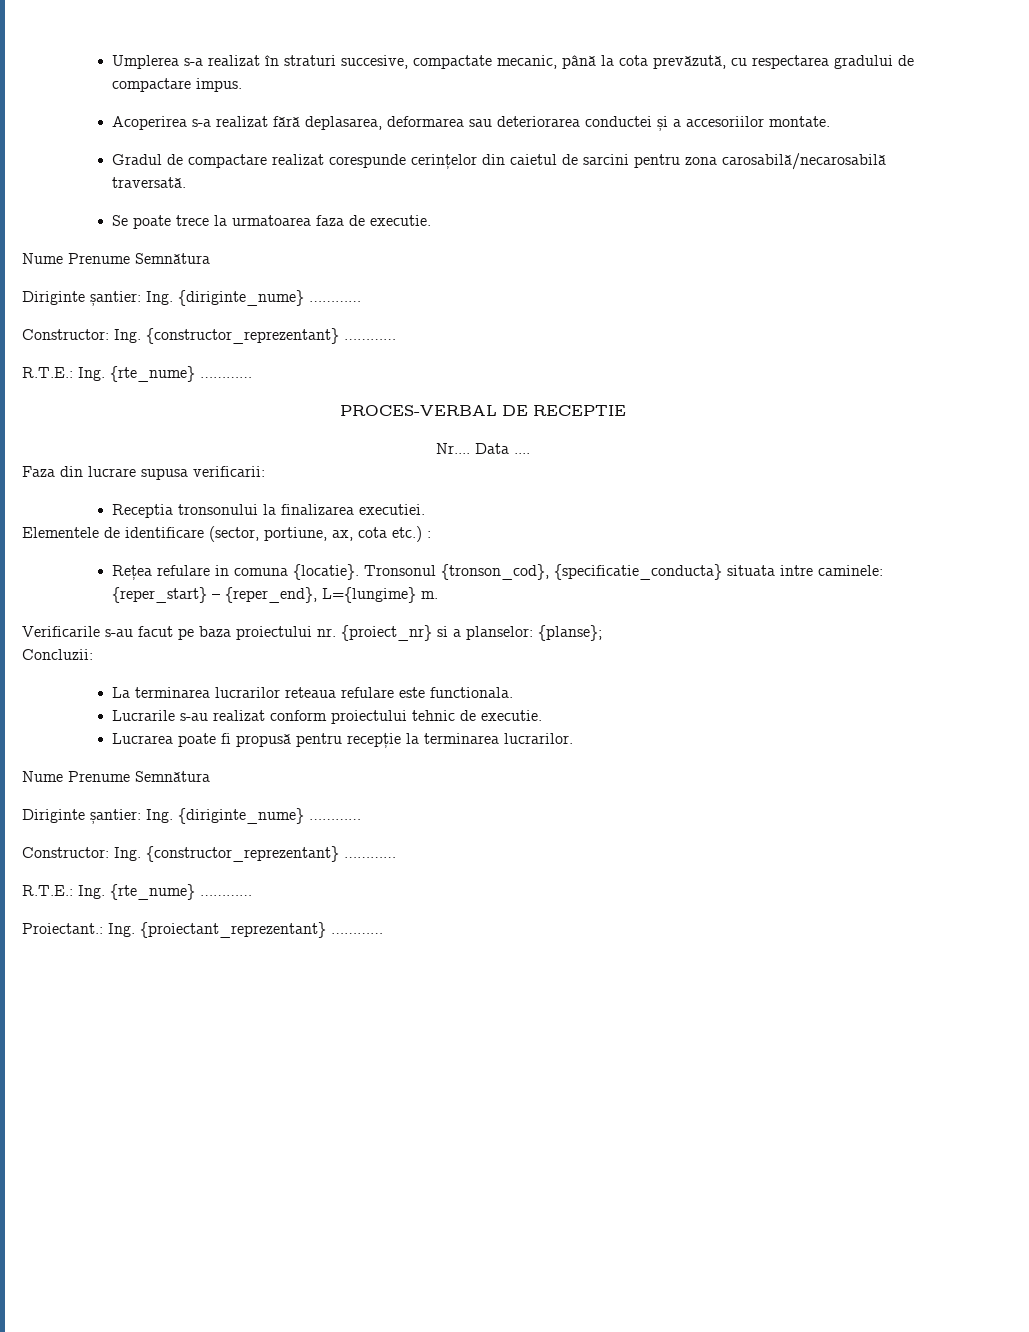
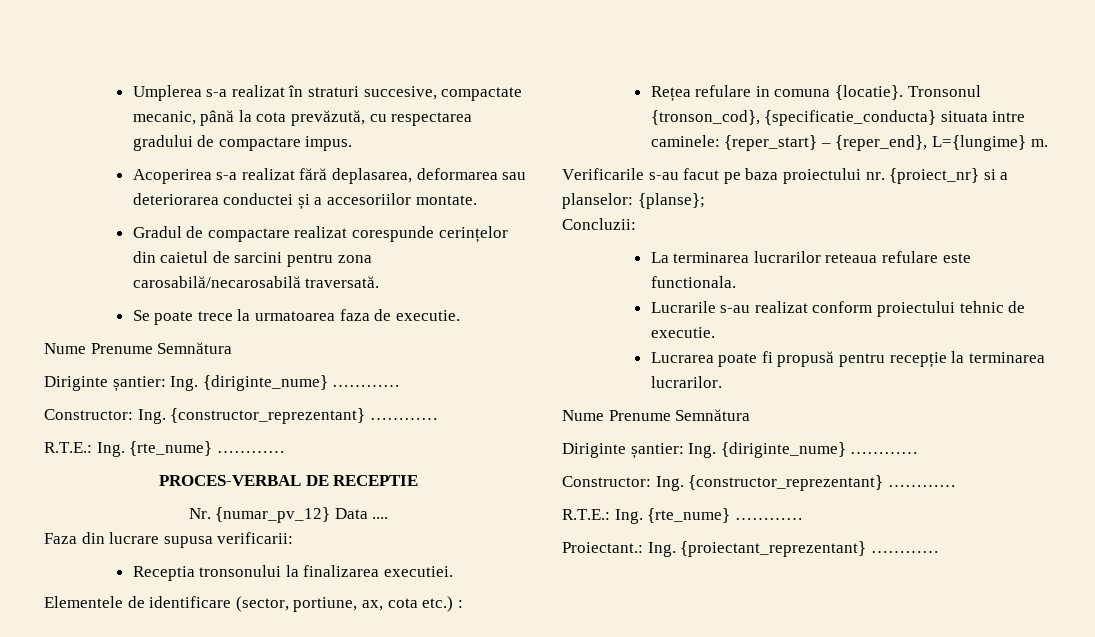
[435,443,470,454] Nr.... -> [188,507,331,523] Nr. {numar_pv_12}

